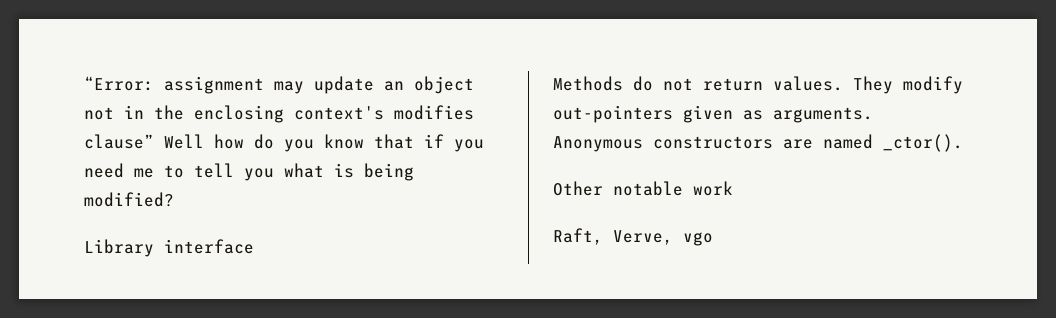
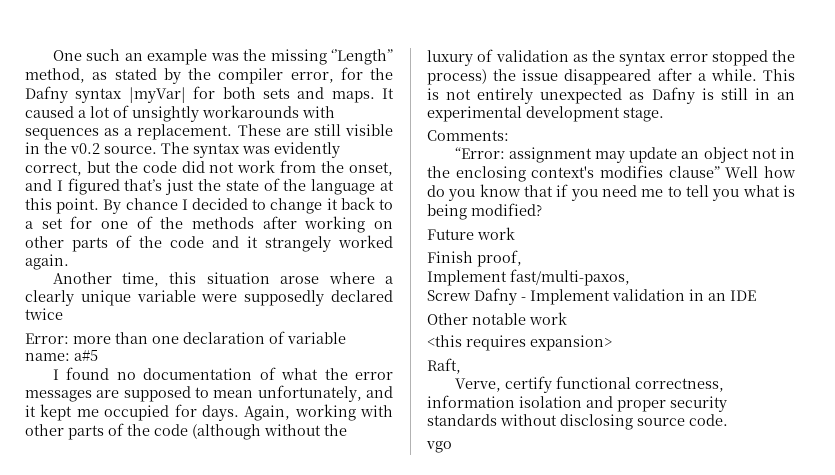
(84, 83) none -> [52,49,393,65] [25,67,393,84] [25,86,394,103] [25,105,335,122] [25,124,394,140] [25,142,340,158] [25,160,393,176] [25,178,395,195] [25,197,393,214] [25,216,393,233] [25,235,393,252] [25,254,69,270] [52,272,393,287] [25,290,394,306] [25,308,63,320] [25,331,346,344] [25,350,98,361] [52,367,393,380] [25,385,393,402] [25,404,393,421] [25,423,347,440] [427,49,795,66] [427,68,795,85] [427,87,795,104] [427,106,664,122] [427,130,509,141] One such an example was the missing ‘’Length” method, as stated by the compiler error, for the Dafny syntax |myVar| for both sets and maps. It caused a lot of unsightly workarounds with sequences as a replacement. These are still visible in the v0.2 source. The syntax was evidently correct, but the code did not work from the onset, and I figured that’s just the state of the language at this point. By chance I decided to change it back to a set for one of the methods after working on other parts of the code and it strangely worked again. // Another time, this situation arose where a clearly unique variable were supposedly declared twice // Error: more than one declaration of variable name: a#5 // I found no documentation of what the error messages are supposed to mean unfortunately, and it kept me occupied for days. Again, working with other parts of the code (although without the luxury of validation as the syntax error stopped the process) the issue disappeared after a while. This is not entirely unexpected as Dafny is still in an experimental development stage. // Comments: //
[84,239,254,257] [553,76,963,94] [553,105,873,123] [553,134,963,152] [553,181,733,196] [553,228,673,245] Library interface // Methods do not return values. They modify out-pointers given as arguments. Anonymous constructors are named _ctor(). // Other notable work // Raft, Verve, -> [427,227,515,240] [427,250,522,267] [427,269,630,286] [427,288,756,305] [427,312,567,325] [427,335,612,351] [427,358,461,374] [454,376,724,393] [427,395,727,412] [427,414,728,430] Future work // Finish proof, // Implement fast/multi-paxos, // Screw Dafny - Implement validation in an IDE // Other notable work // <this requires expansion> // Raft, // Verve, certify functional correctness, information isolation and proper security standards without disclosing source code. //

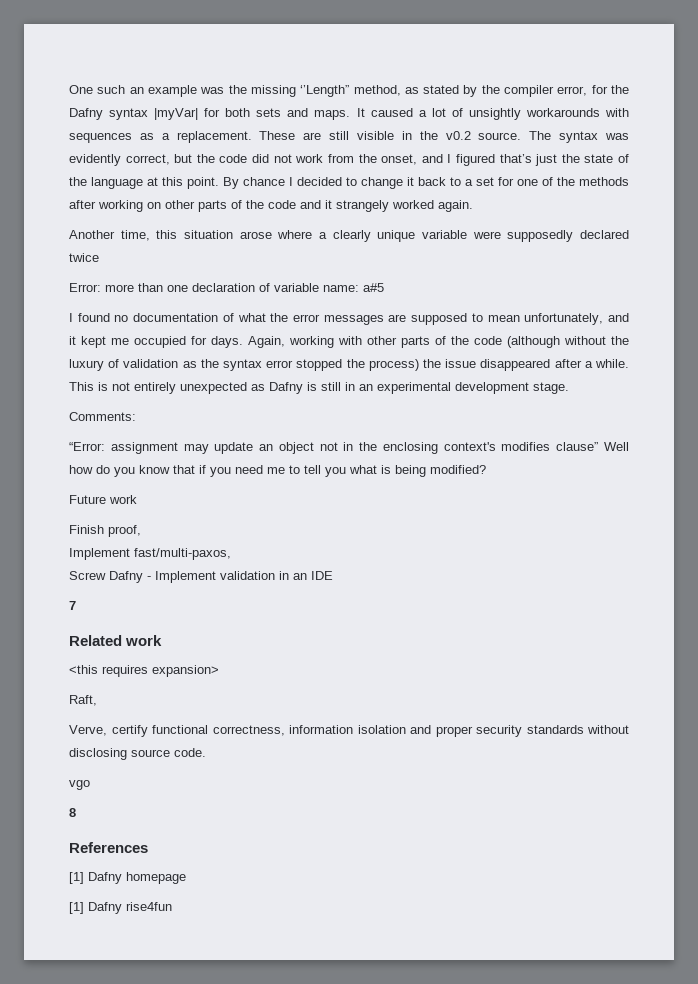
[427,313,526,325] Other notable -> [69,601,76,610] [69,635,122,646] 7 // Related
(452, 447) none -> [69,808,76,817] [69,842,148,853] [69,872,186,884] [69,902,172,914] // 8 // References // [1] Dafny homepage // [1] Dafny rise4fun

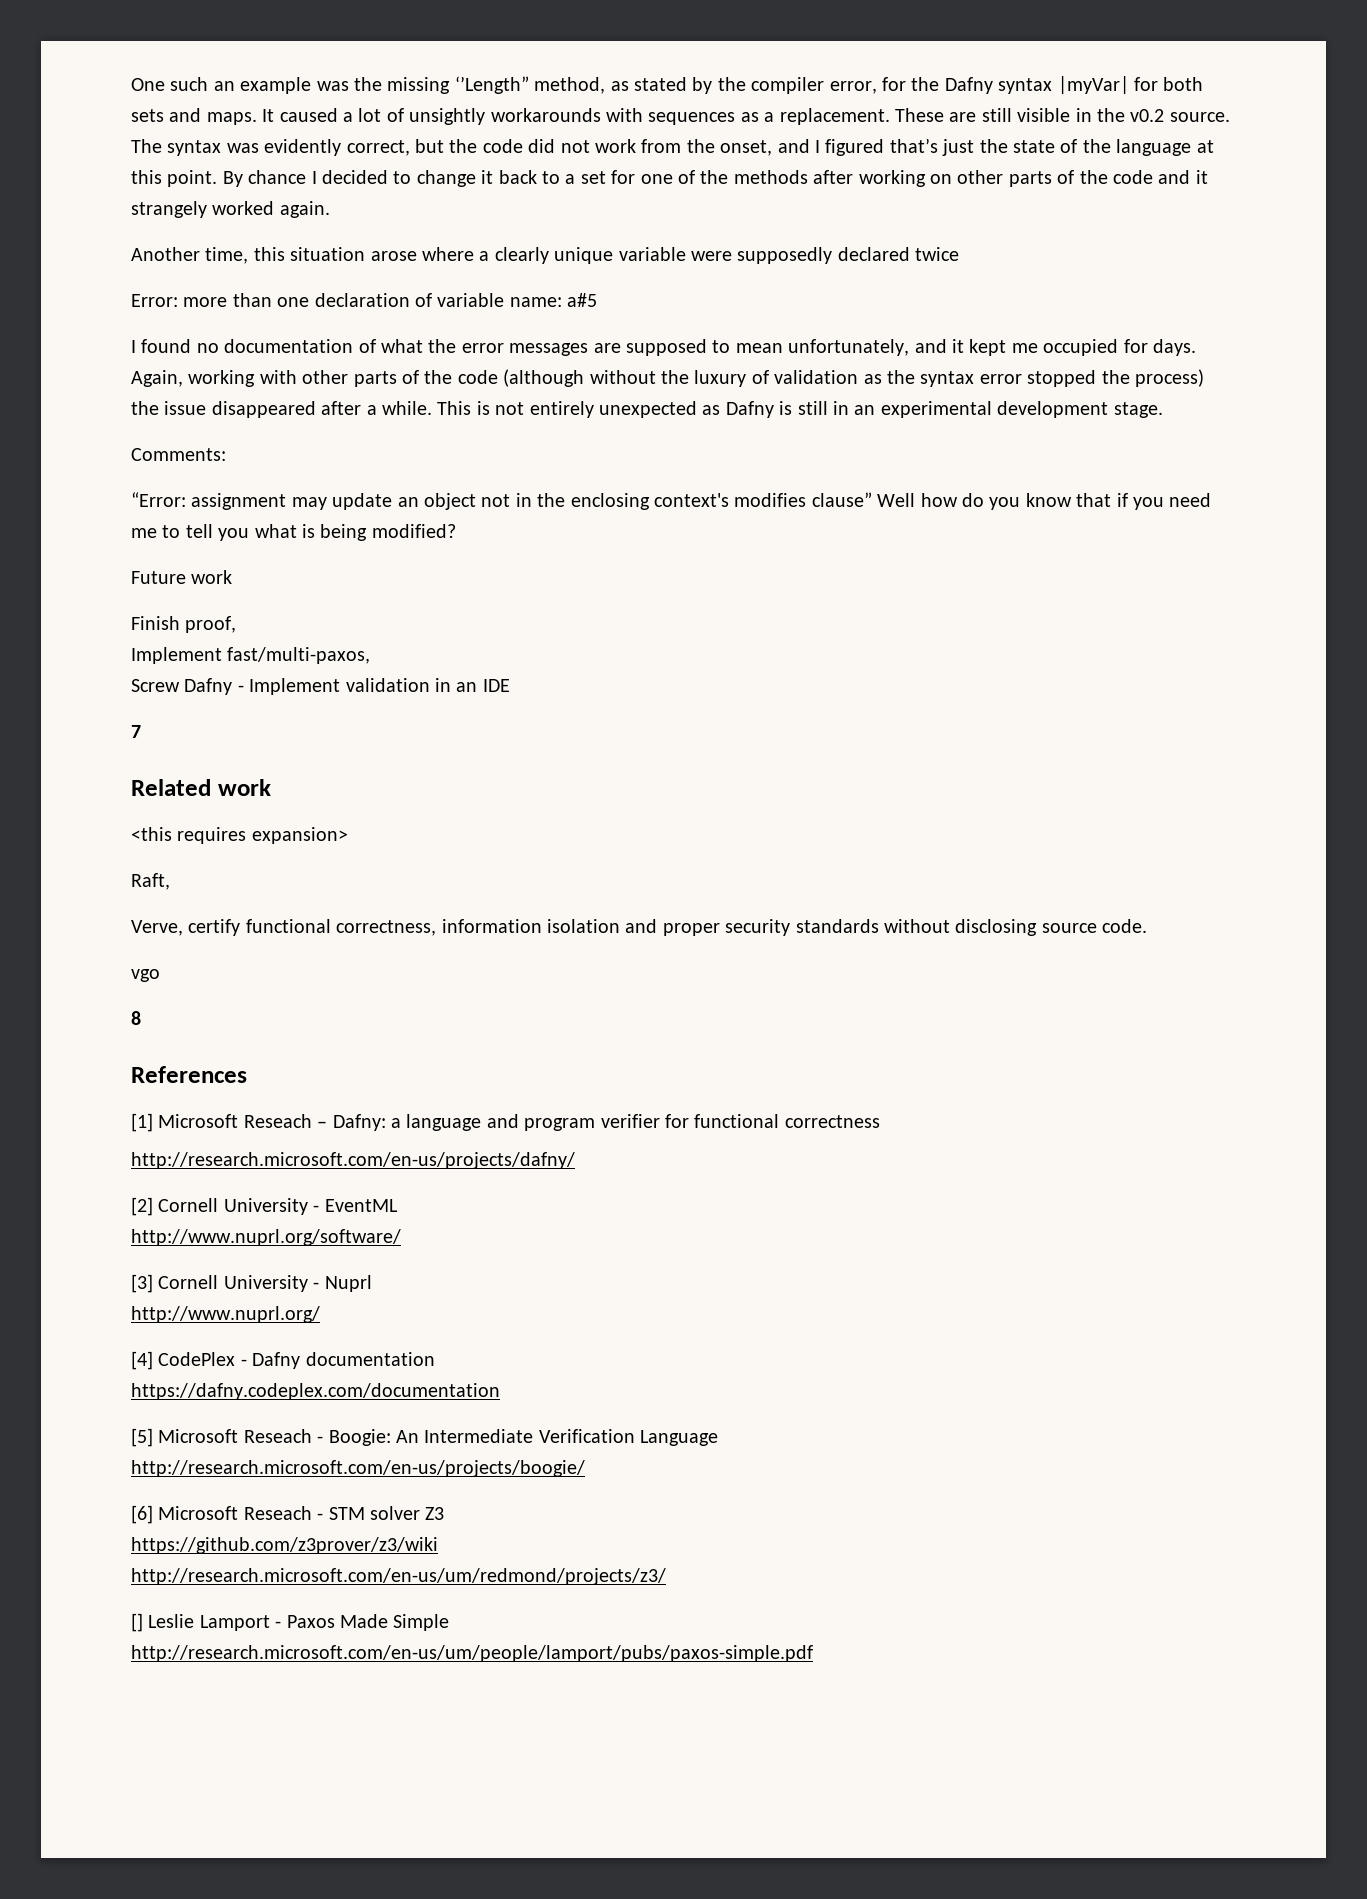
[88,872,186,884] [69,902,172,914] Dafny homepage // [1] Dafny rise4fun -> [158,1114,880,1131] [131,1152,575,1169] [131,1197,398,1216] [131,1229,401,1246] [131,1274,372,1293] [131,1306,320,1323] [131,1351,435,1370] [131,1383,500,1400] [131,1428,719,1447] [131,1460,585,1477] [131,1505,445,1524] [131,1537,438,1554] [131,1568,666,1585] [131,1613,450,1632] [131,1645,813,1662] Microsoft Reseach – Dafny: a language and program verifier for functional correctness // http://research.microsoft.com/en-us/projects/dafny/ // [2] Cornell University - EventML // http://www.nuprl.org/software/ // [3] Cornell University - Nuprl // http://www.nuprl.org/ // [4] CodePlex - Dafny documentation // https://dafny.codeplex.com/documentation // [5] Microsoft Reseach - Boogie: An Intermediate Verification Language // http://research.microsoft.com/en-us/projects/boogie/ // [6] Microsoft Reseach - STM solver Z3 // https://github.com/z3prover/z3/wiki // http://research.microsoft.com/en-us/um/redmond/projects/z3/ // [] Leslie Lamport - Paxos Made Simple // http://research.microsoft.com/en-us/um/people/lamport/pubs/paxos-simple.pdf

